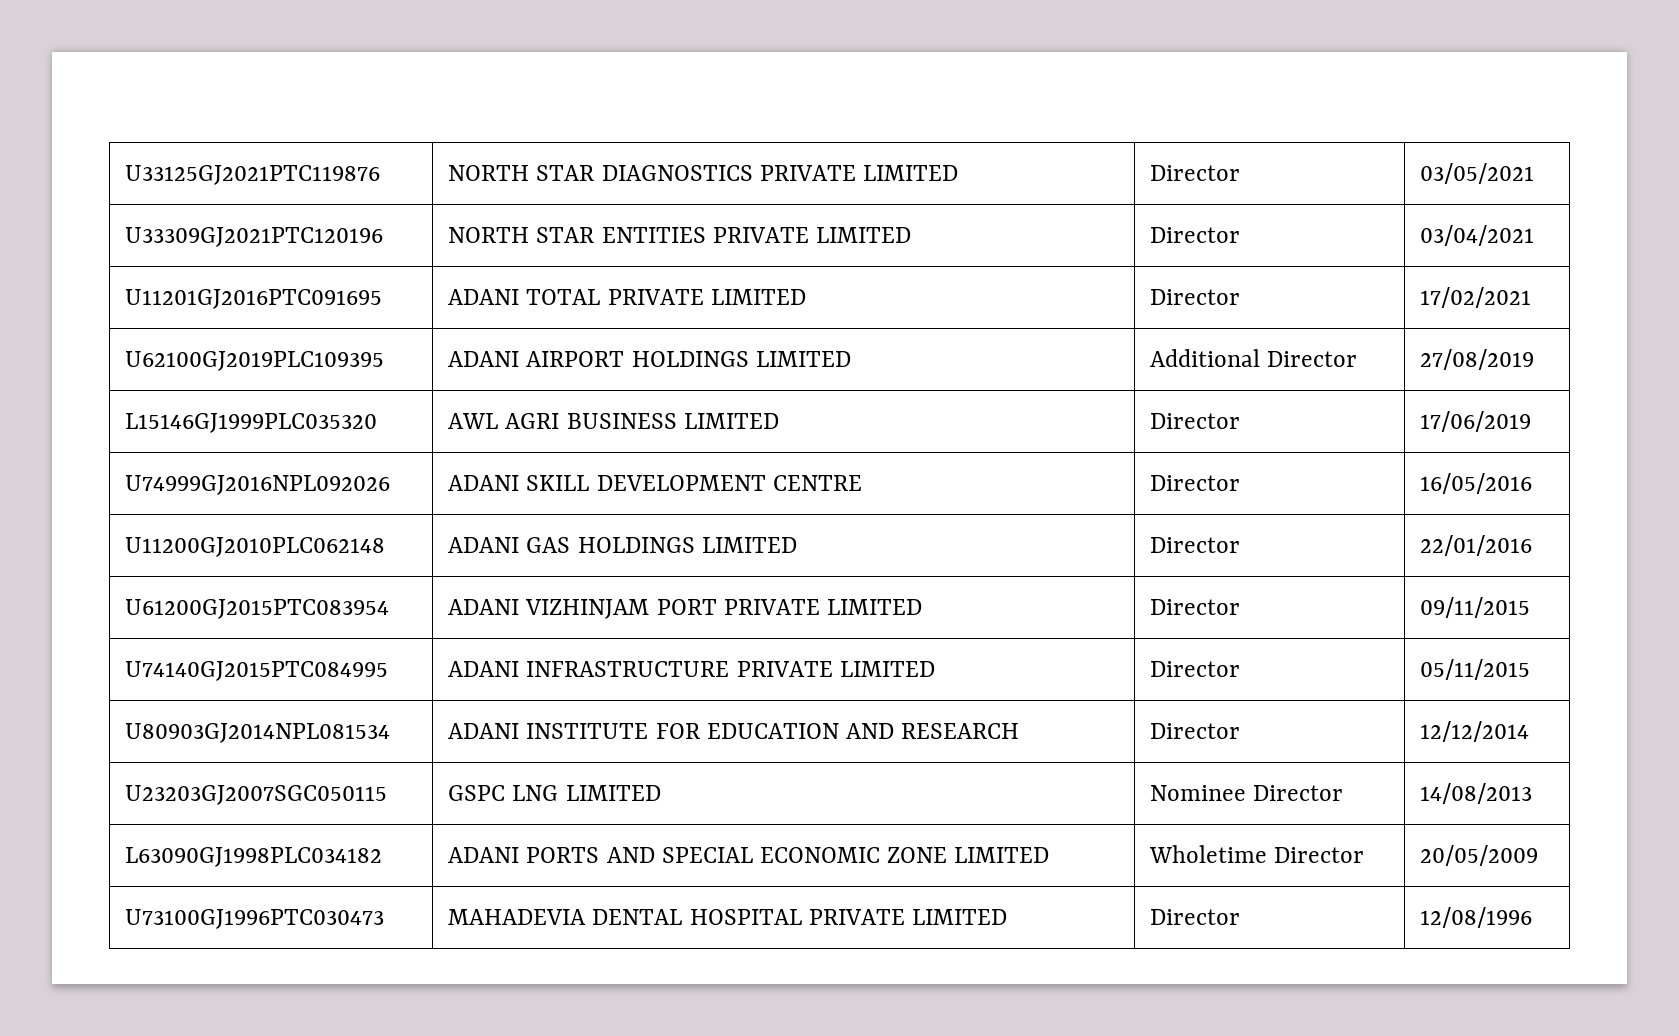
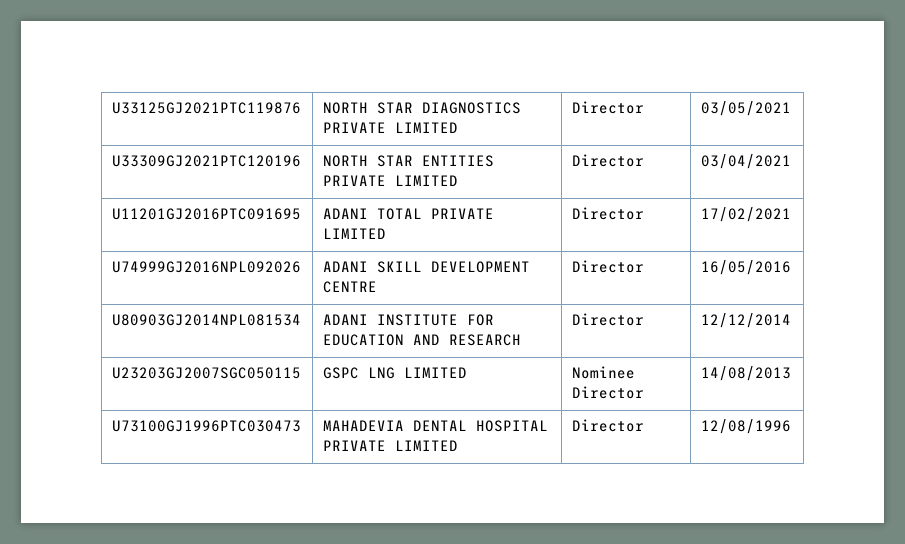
[125,351,385,371] [448,351,851,367] [1150,349,1358,367] [1420,349,1535,370] [125,413,378,433] [448,413,779,429] [1150,413,1241,429] [1420,411,1532,432] // U62100GJ2019PLC109395 | ADANI AIRPORT HOLDINGS LIMITED | Additional Director | 27/08/2019 // L15146GJ1999PLC035320 | AWL AGRI BUSINESS LIMITED | Director | 17/06/2019 -> (791, 214) none
[125,537,386,557] [448,537,797,553] [1150,537,1241,553] [1420,535,1533,556] [125,599,390,619] [448,599,922,619] [1150,599,1241,615] [1420,597,1531,618] [125,661,389,681] [448,661,935,677] [1150,661,1241,677] [1420,659,1531,680] // U11200GJ2010PLC062148 | ADANI GAS HOLDINGS LIMITED | Director | 22/01/2016 // U61200GJ2015PTC083954 | ADANI VIZHINJAM PORT PRIVATE LIMITED | Director | 09/11/2015 // U74140GJ2015PTC084995 | ADANI INFRASTRUCTURE PRIVATE LIMITED | Director | 05/11/2015 -> (791, 267) none
[125,847,383,867] [448,847,1050,863] [1149,845,1365,863] [1420,845,1539,866] // L63090GJ1998PLC034182 | ADANI PORTS AND SPECIAL ECONOMIC ZONE LIMITED | Wholetime Director | 20/05/2009 -> (791, 373) none

